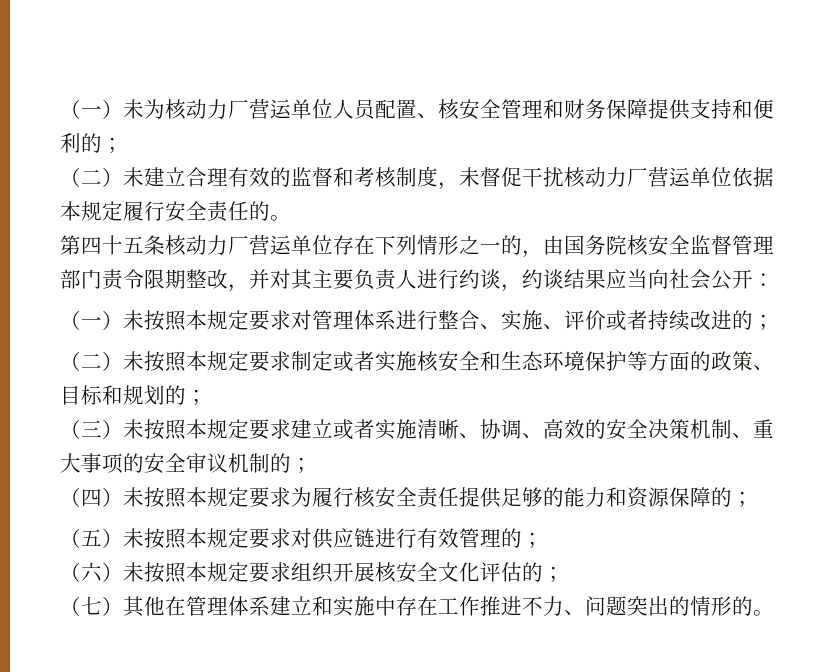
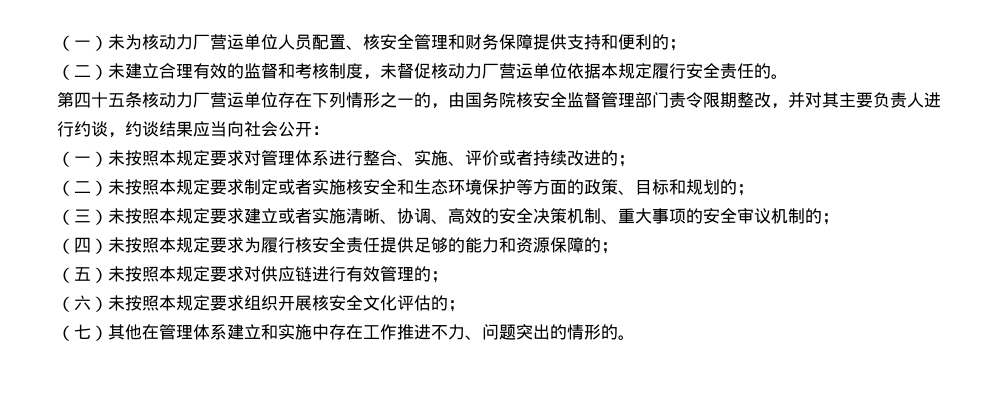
[522,167,564,187] 干扰 -> (431, 71) none

